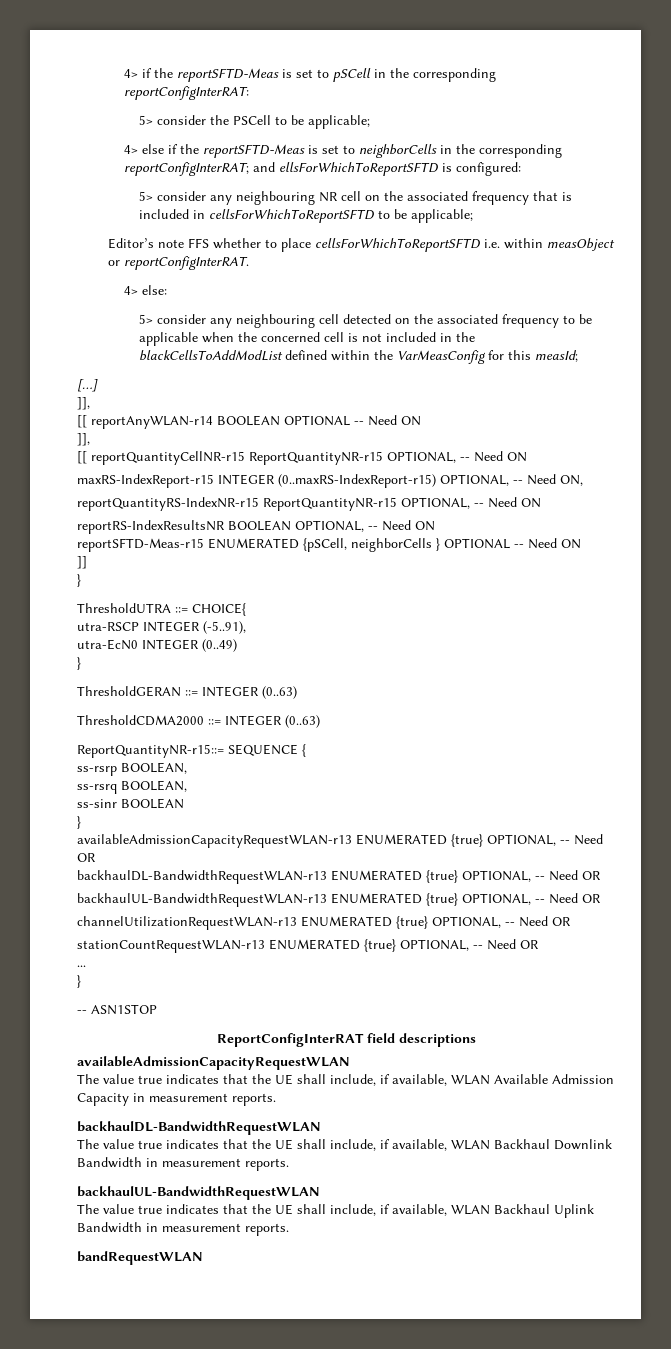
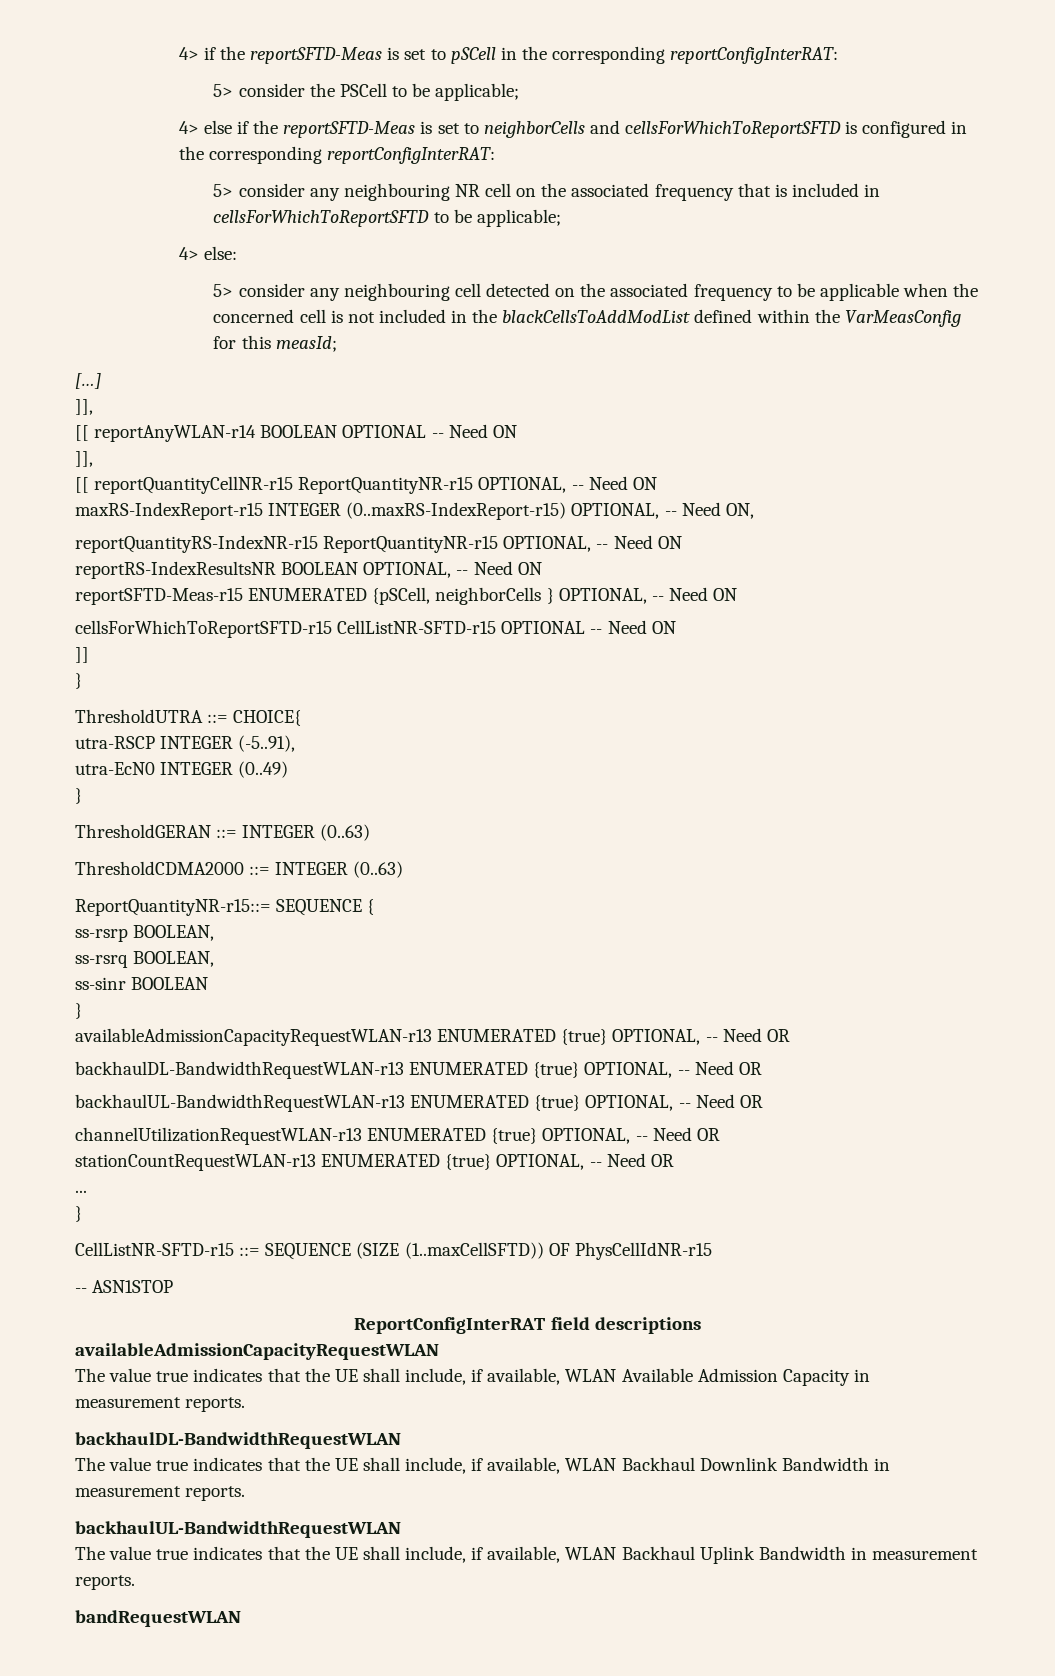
[439,144,562,158] [123,162,521,176] in the corresponding reportConfigInterRAT; and ellsForWhichToReportSFTD is configured: -> [589,120,968,138] [178,146,496,164] and cellsForWhichToReportSFTD is configured in the corresponding reportConfigInterRAT:
[108,238,616,252] [108,256,250,270] // Editor’s note FFS whether to place cellsForWhichToReportSFTD i.e. within measObject or reportConfigInterRAT. -> (561, 218) none
(440, 544) none -> [558,587,738,604] [75,620,497,638] OPTIONAL, -- Need ON // cellsForWhichToReportSFTD-r15 CellListNR-SFTD-r15
(81, 981) none -> [75,1242,712,1260] // CellListNR-SFTD-r15 ::= SEQUENCE (SIZE (1..maxCellSFTD)) OF PhysCellIdNR-r15

